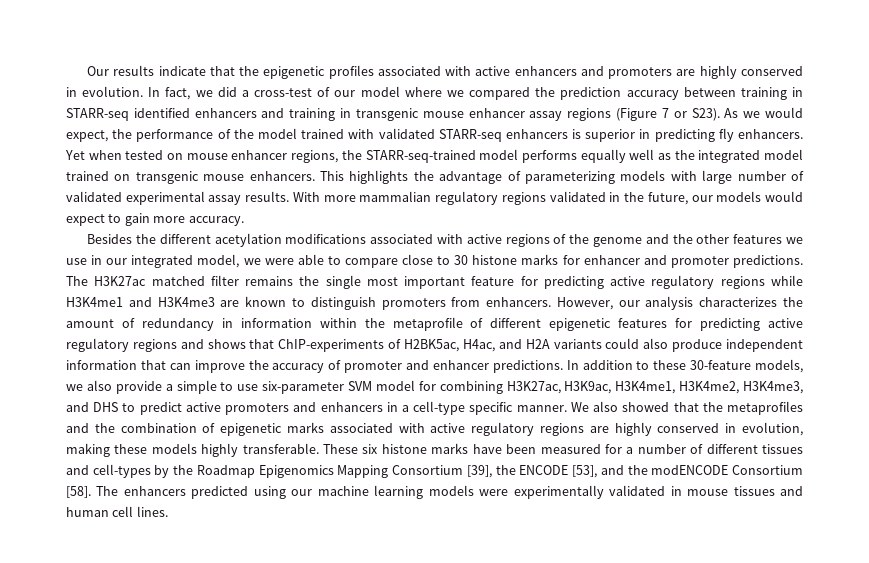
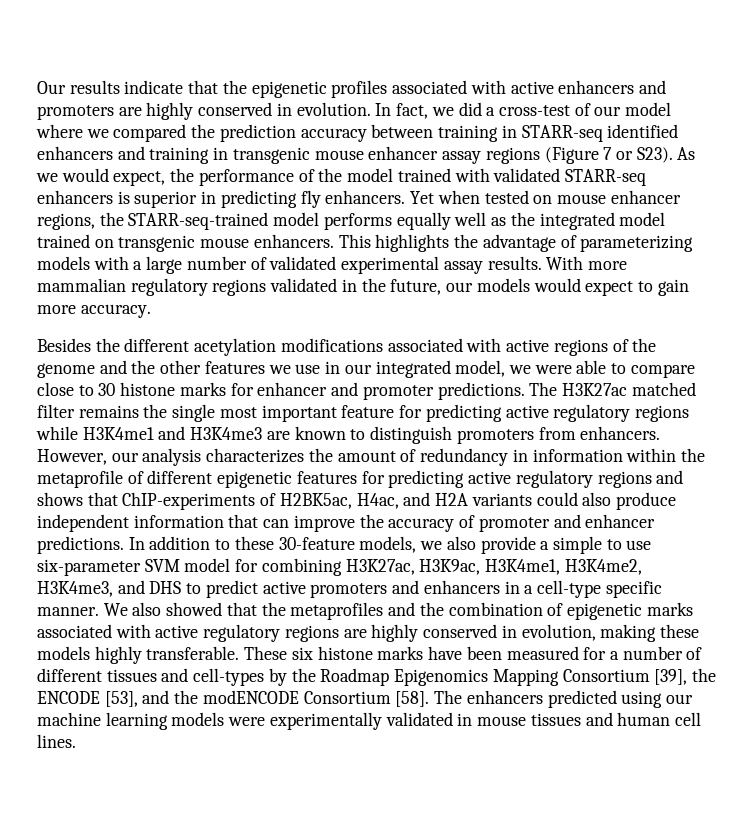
(697, 176) none -> [133,261,143,270] a

